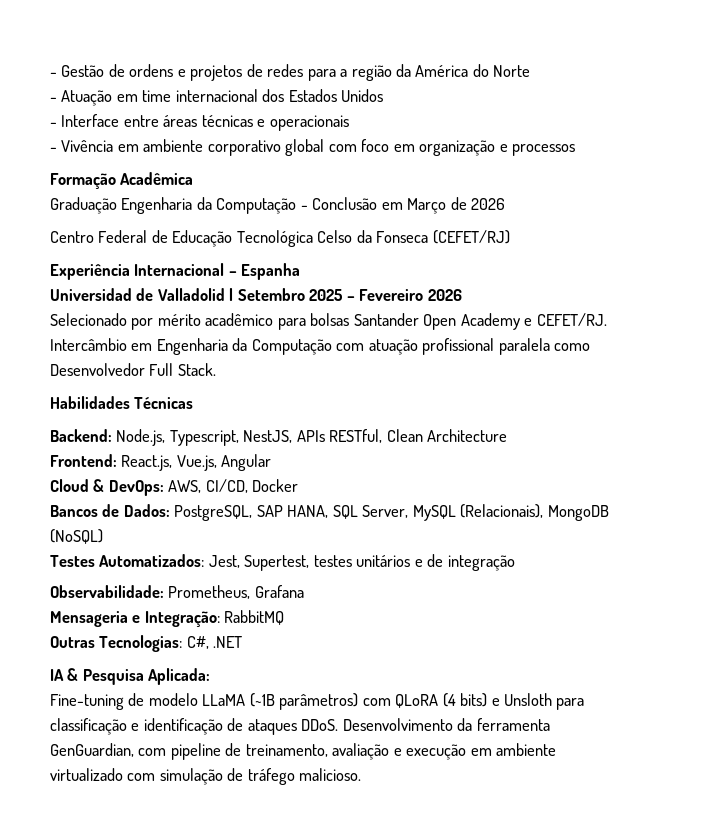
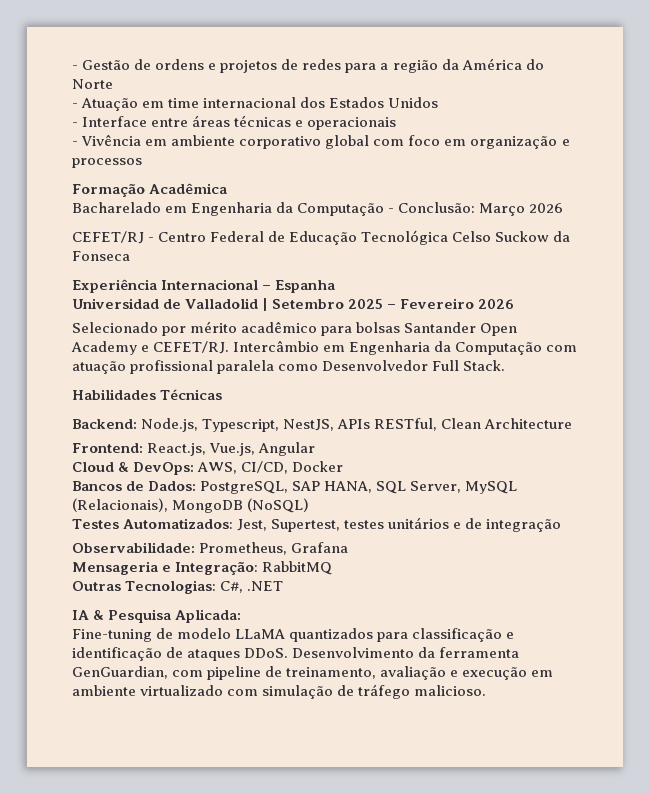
[50,197,117,214] Graduação -> [72,202,188,213] Bacharelado em
[312,197,506,214] Conclusão em Março de 2026 // -> [398,202,564,216] [72,231,155,244] Conclusão: Março 2026 // CEFET/RJ -
(353, 236) none -> [495,231,550,242] Suckow
[432,230,510,244] (CEFET/RJ) -> (130, 256) none
[249,693,553,710] (~1B parâmetros) com QLoRA (4 bits) e Unsloth -> [289,628,374,642] quantizados

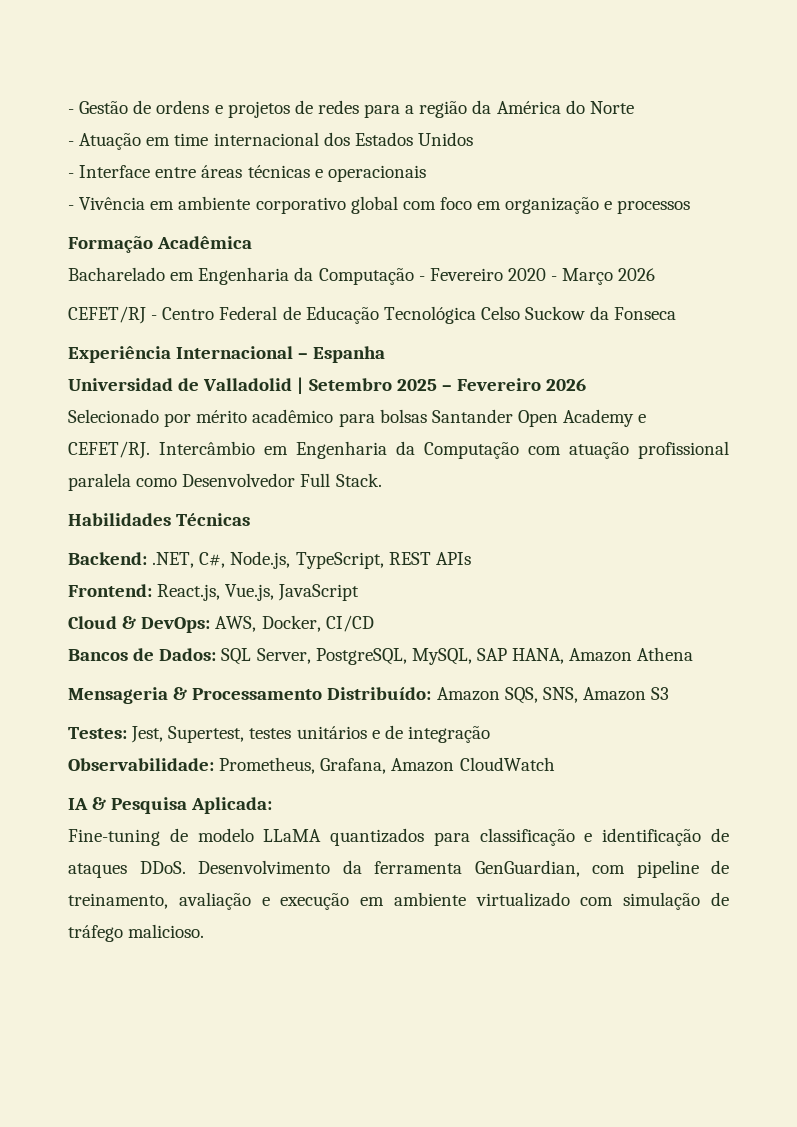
[398,202,476,213] Conclusão: -> [429,268,558,281] Fevereiro 2020 -
[141,418,573,432] Node.js, Typescript, NestJS, APIs RESTful, Clean Architecture -> [152,551,471,569] .NET, C#, Node.js, TypeScript, REST APIs
[258,442,316,456] Angular -> [278,584,360,601] JavaScript
[241,461,344,474] CI/CD, Docker -> [261,615,374,632] Docker, CI/CD
[200,481,518,494] [72,498,310,513] [72,518,234,529] PostgreSQL, SAP HANA, SQL Server, MySQL (Relacionais), MongoDB (NoSQL) // Testes Automatizados: -> [221,647,694,665] [68,687,670,704] [68,727,127,739] SQL Server, PostgreSQL, MySQL, SAP HANA, Amazon Athena // Mensageria & Processamento Distribuído: Amazon SQS, SNS, Amazon S3 // Testes:
[291,542,349,553] [72,561,333,575] [72,580,284,594] Grafana // Mensageria e Integração: RabbitMQ // Outras Tecnologias: C#, .NET -> [320,757,555,774] Grafana, Amazon CloudWatch

